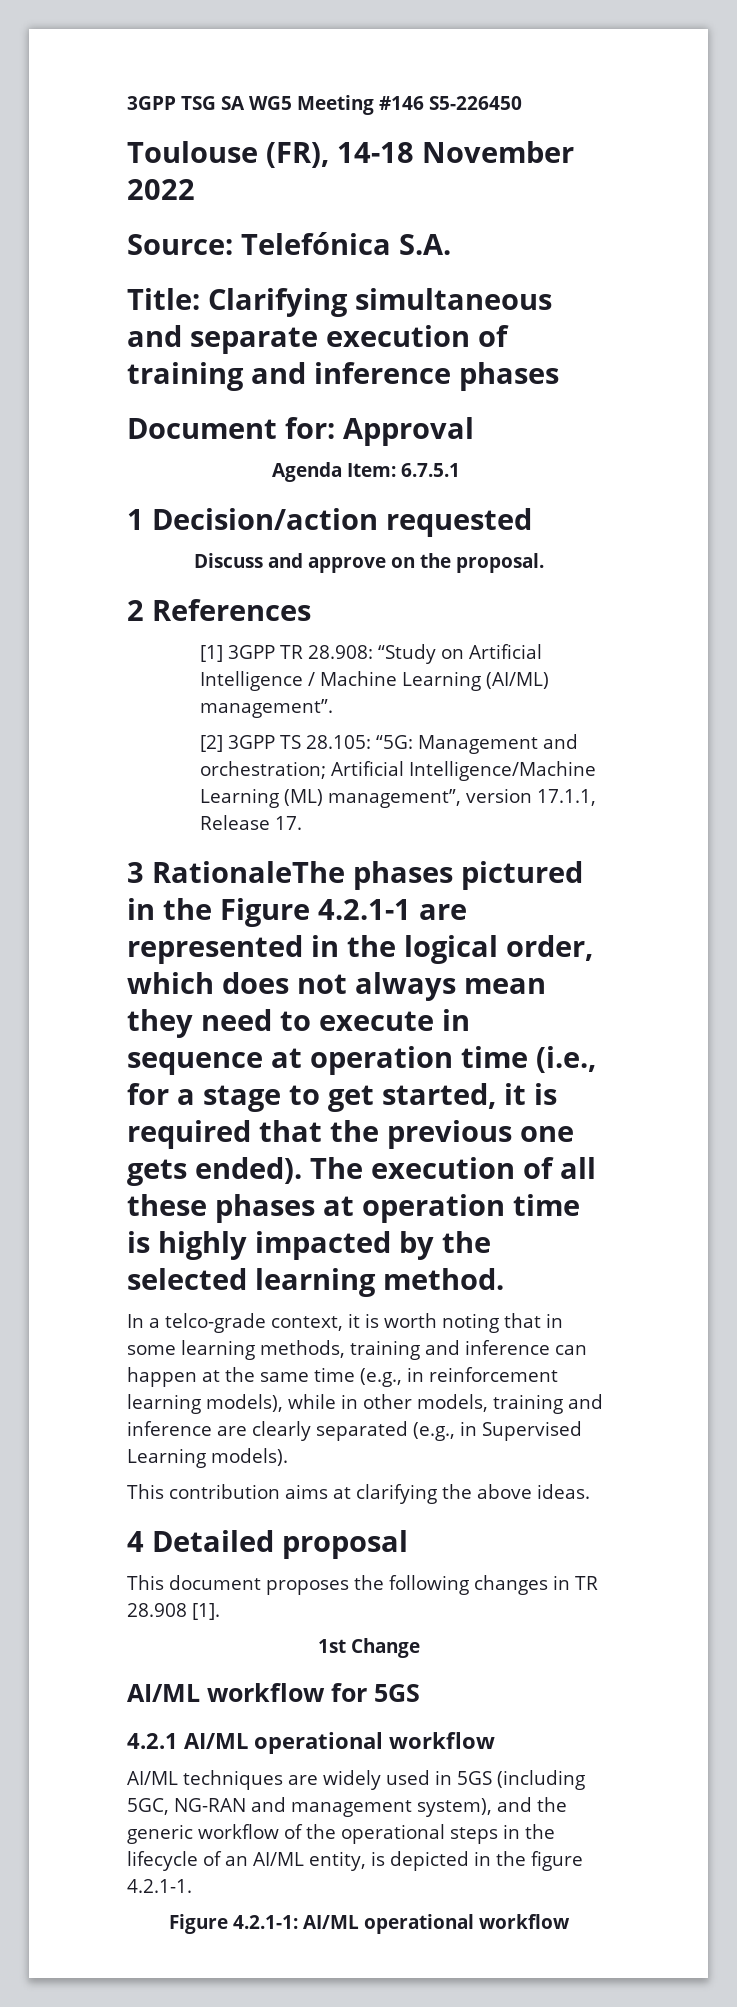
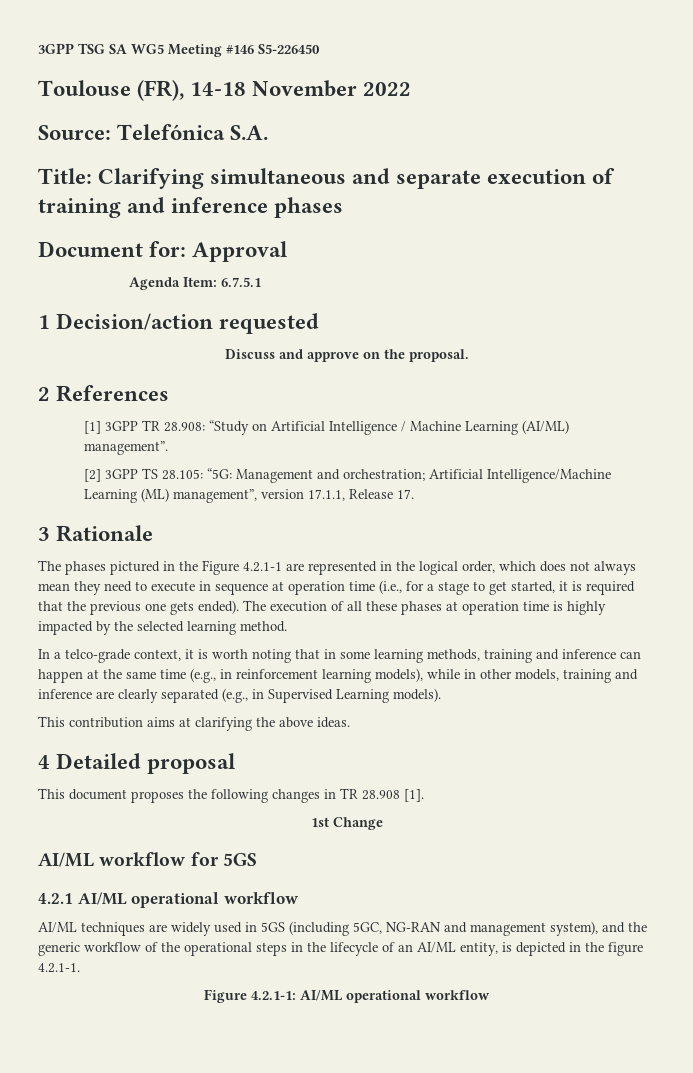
[152,861,345,883] RationaleThe -> [56,525,154,542] [38,560,61,571] Rationale // The

